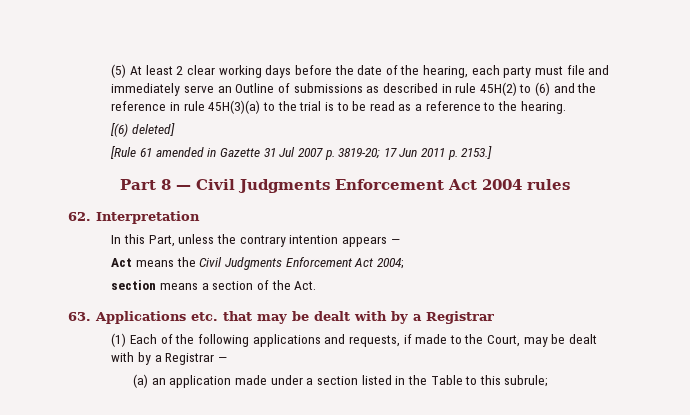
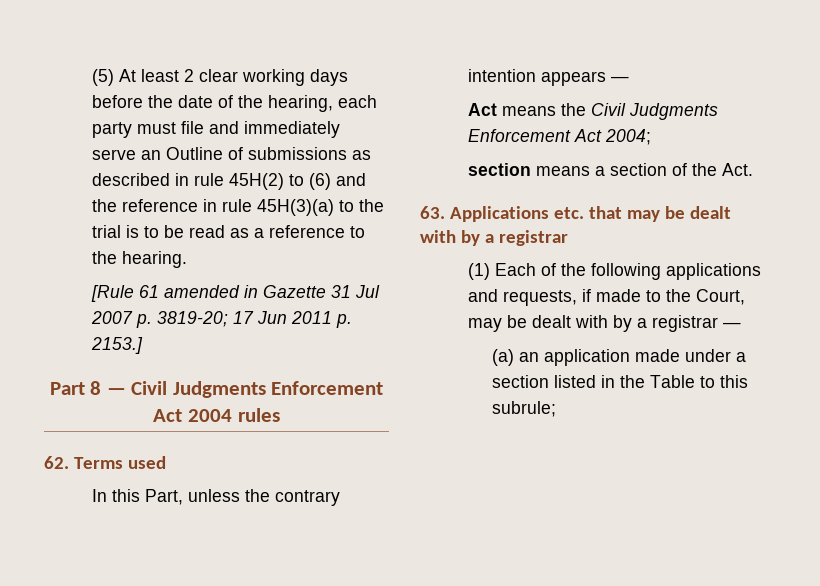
[110,123,176,137] // [(6) deleted] -> (188, 259) none
[96,211,200,224] Interpretation -> [73,456,166,469] Terms used
[426,311,494,324] Registrar -> [498,230,568,246] registrar
[165,353,215,365] Registrar -> [652,315,719,332] registrar

